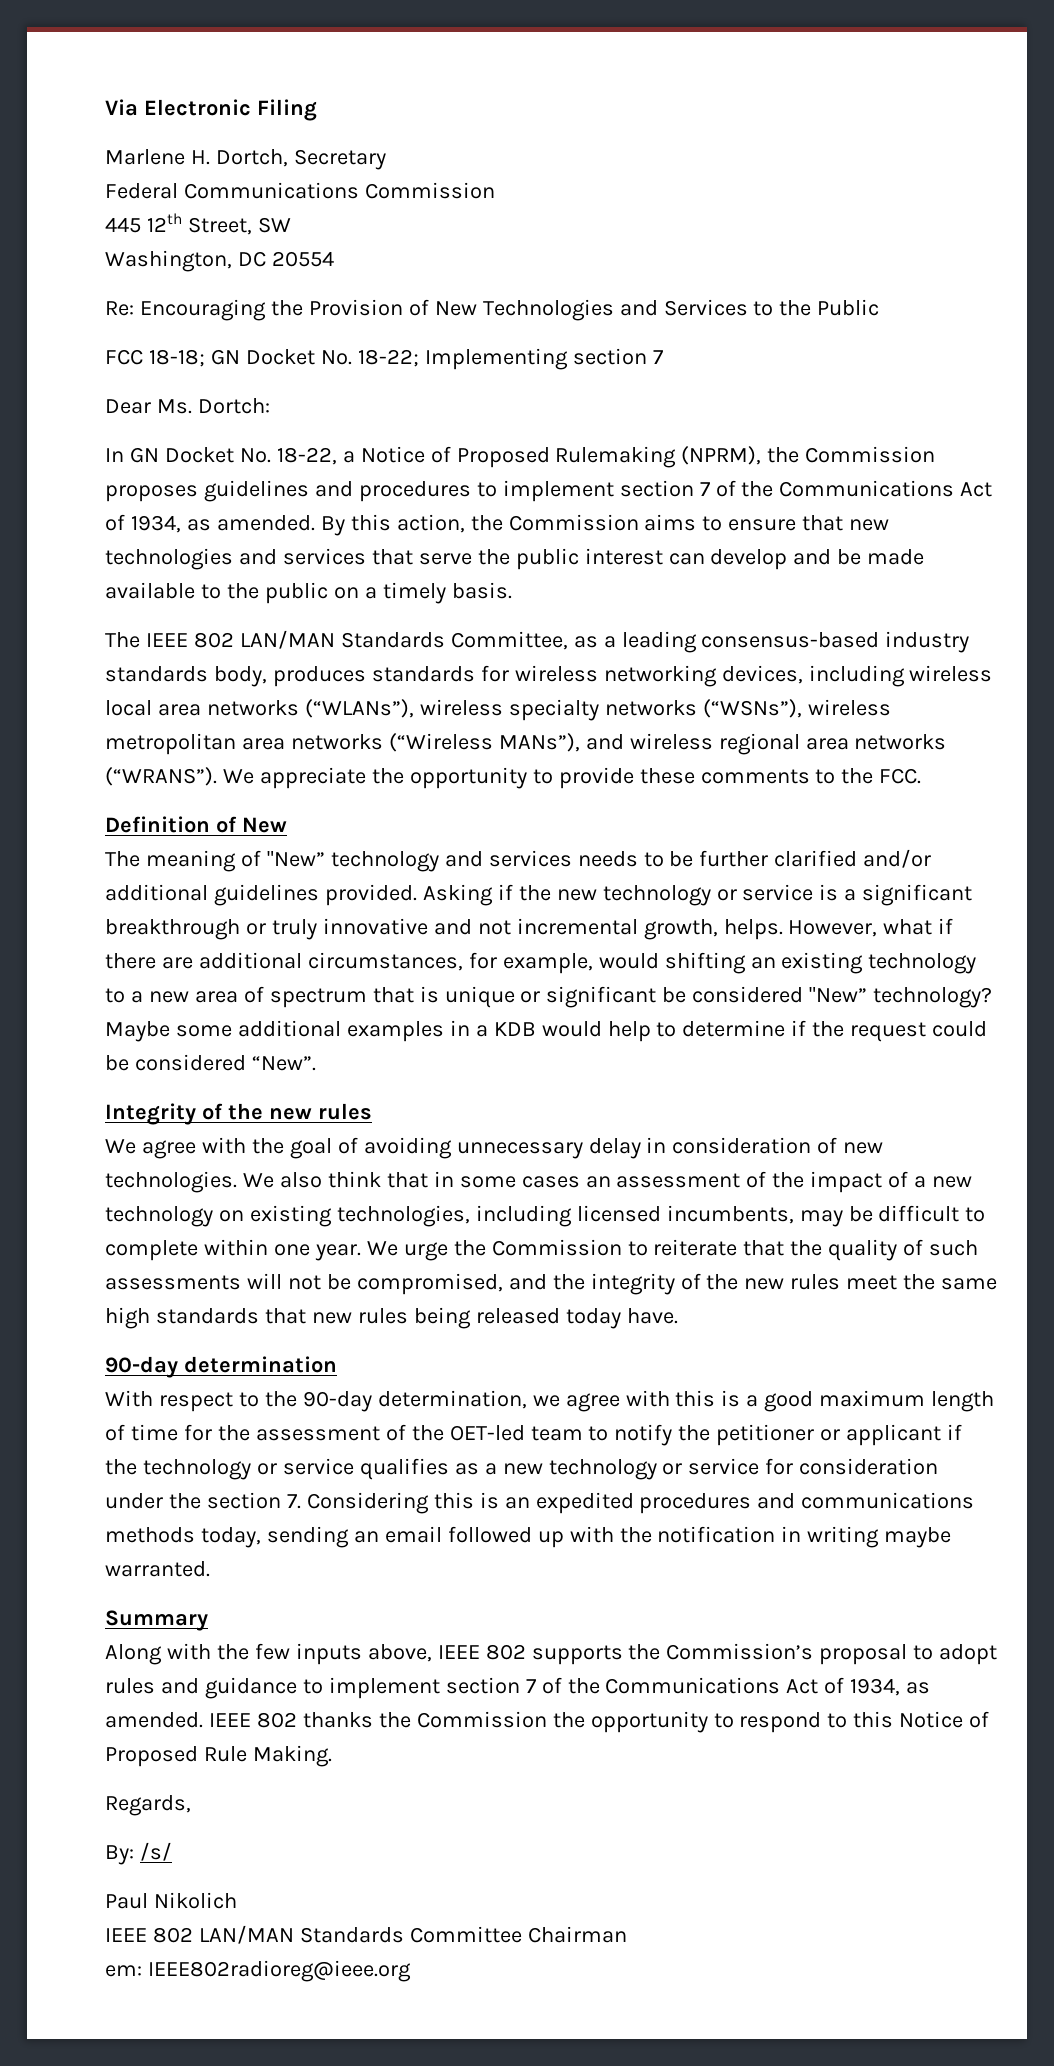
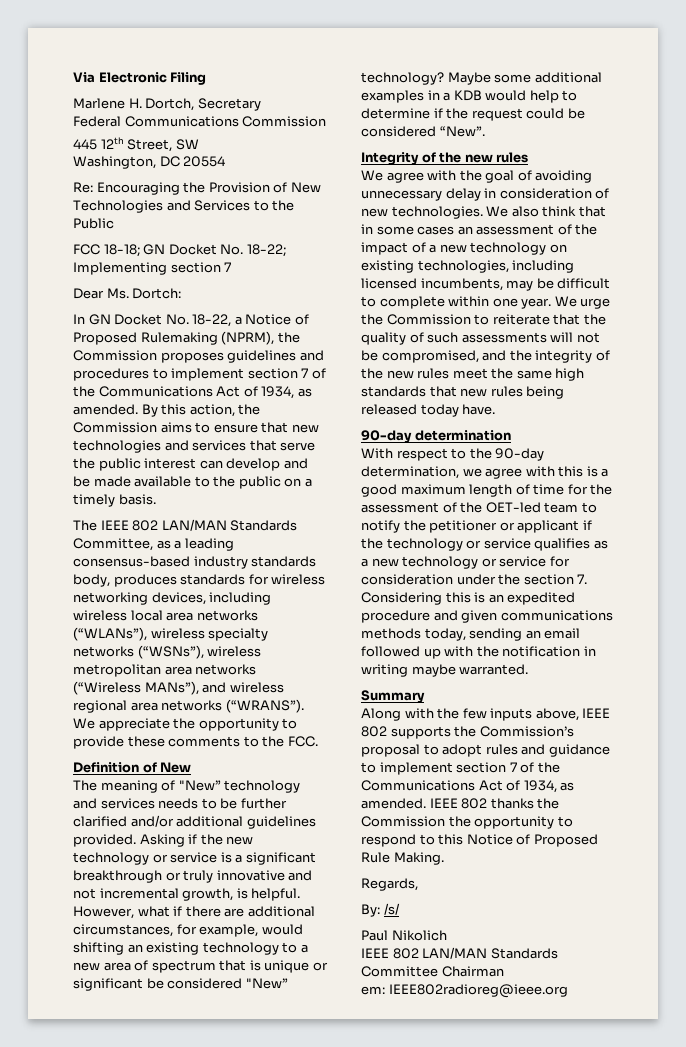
[723,919,783,940] helps. -> [236,888,301,901] is helpful.
[639,1493,796,1514] procedures and -> [361,610,498,623] procedure and given

